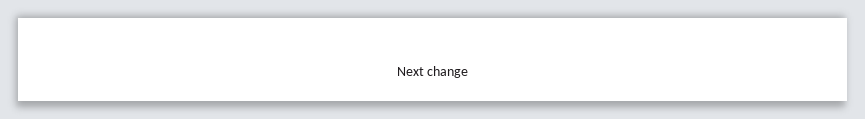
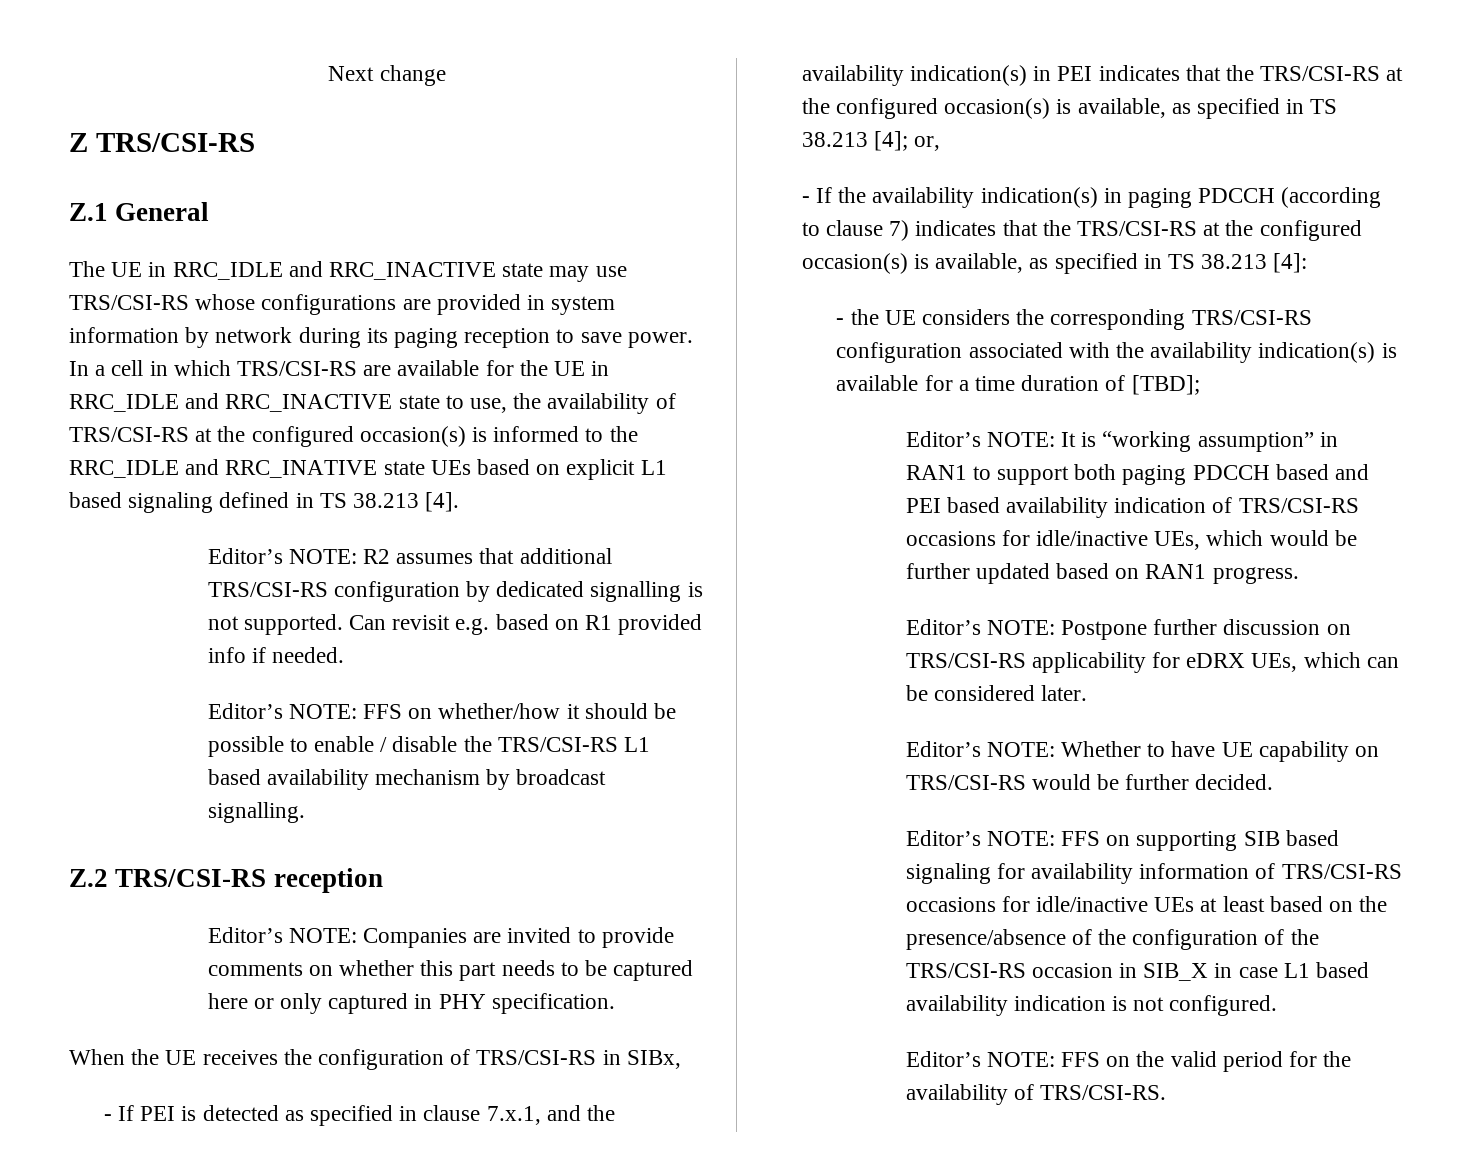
(469, 72) none -> [69,133,255,152] [69,202,210,221] [69,261,627,282] [69,294,616,315] [69,327,693,348] [69,360,610,376] [69,393,676,414] [69,426,638,447] [69,459,667,480] [69,492,460,513] [207,548,612,564] [207,581,703,602] [207,614,703,635] [207,647,345,663] [207,703,677,719] [207,736,651,757] [207,769,607,790] [207,802,305,823] [69,868,383,893] [207,927,674,948] [207,960,694,981] [207,993,615,1014] [69,1049,681,1070] [103,1105,615,1126] [801,65,1404,86] [801,98,1338,119] [801,131,941,151] [801,187,1382,208] [801,220,1362,241] [801,253,1308,274] [836,309,1312,330] [836,342,1397,363] [836,375,1200,395] [905,431,1338,452] [905,464,1370,485] [905,497,1359,518] [905,530,1357,550] [905,563,1299,584] [905,619,1351,640] [905,652,1399,673] [905,685,1088,701] [905,741,1380,762] [905,774,1274,790] [905,830,1339,851] [905,863,1402,884] [905,896,1388,912] [905,929,1319,950] [905,962,1370,981] [905,995,1278,1016] [905,1051,1352,1072] [905,1084,1167,1105] // Z TRS/CSI-RS // Z.1 General // The UE in RRC_IDLE and RRC_INACTIVE state may use TRS/CSI-RS whose configurations are provided in system information by network during its paging reception to save power. In a cell in which TRS/CSI-RS are available for the UE in RRC_IDLE and RRC_INACTIVE state to use, the availability of TRS/CSI-RS at the configured occasion(s) is informed to the RRC_IDLE and RRC_INATIVE state UEs based on explicit L1 based signaling defined in TS 38.213 [4]. // Editor’s NOTE: R2 assumes that additional TRS/CSI-RS configuration by dedicated signalling is not supported. Can revisit e.g. based on R1 provided info if needed. // Editor’s NOTE: FFS on whether/how it should be possible to enable / disable the TRS/CSI-RS L1 based availability mechanism by broadcast signalling. // Z.2 TRS/CSI-RS reception // Editor’s NOTE: Companies are invited to provide comments on whether this part needs to be captured here or only captured in PHY specification. // When the UE receives the configuration of TRS/CSI-RS in SIBx, // - If PEI is detected as specified in clause 7.x.1, and the availability indication(s) in PEI indicates that the TRS/CSI-RS at the configured occasion(s) is available, as specified in TS 38.213 [4]; or, // - If the availability indication(s) in paging PDCCH (according to clause 7) indicates that the TRS/CSI-RS at the configured occasion(s) is available, as specified in TS 38.213 [4]: // - the UE considers the corresponding TRS/CSI-RS configuration associated with the availability indication(s) is available for a time duration of [TBD]; // Editor’s NOTE: It is “working assumption” in RAN1 to support both paging PDCCH based and PEI based availability indication of TRS/CSI-RS occasions for idle/inactive UEs, which would be further updated based on RAN1 progress. // Editor’s NOTE: Postpone further discussion on TRS/CSI-RS applicability for eDRX UEs, which can be considered later. // Editor’s NOTE: Whether to have UE capability on TRS/CSI-RS would be further decided. // Editor’s NOTE: FFS on supporting SIB based signaling for availability information of TRS/CSI-RS occasions for idle/inactive UEs at least based on the presence/absence of the configuration of the TRS/CSI-RS occasion in SIB_X in case L1 based availability indication is not configured. // Editor’s NOTE: FFS on the valid period for the availability of TRS/CSI-RS.

